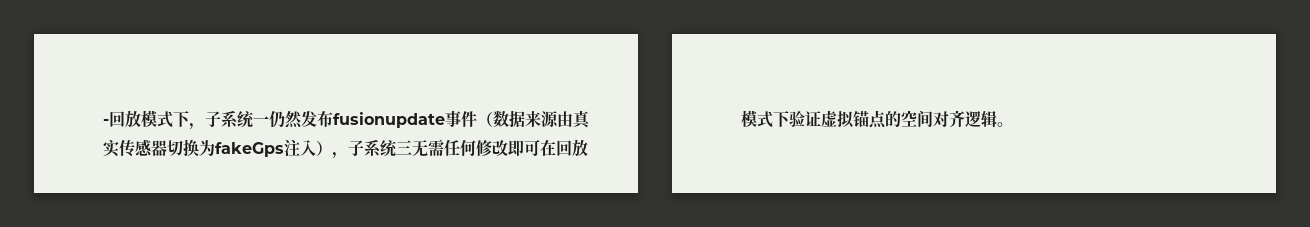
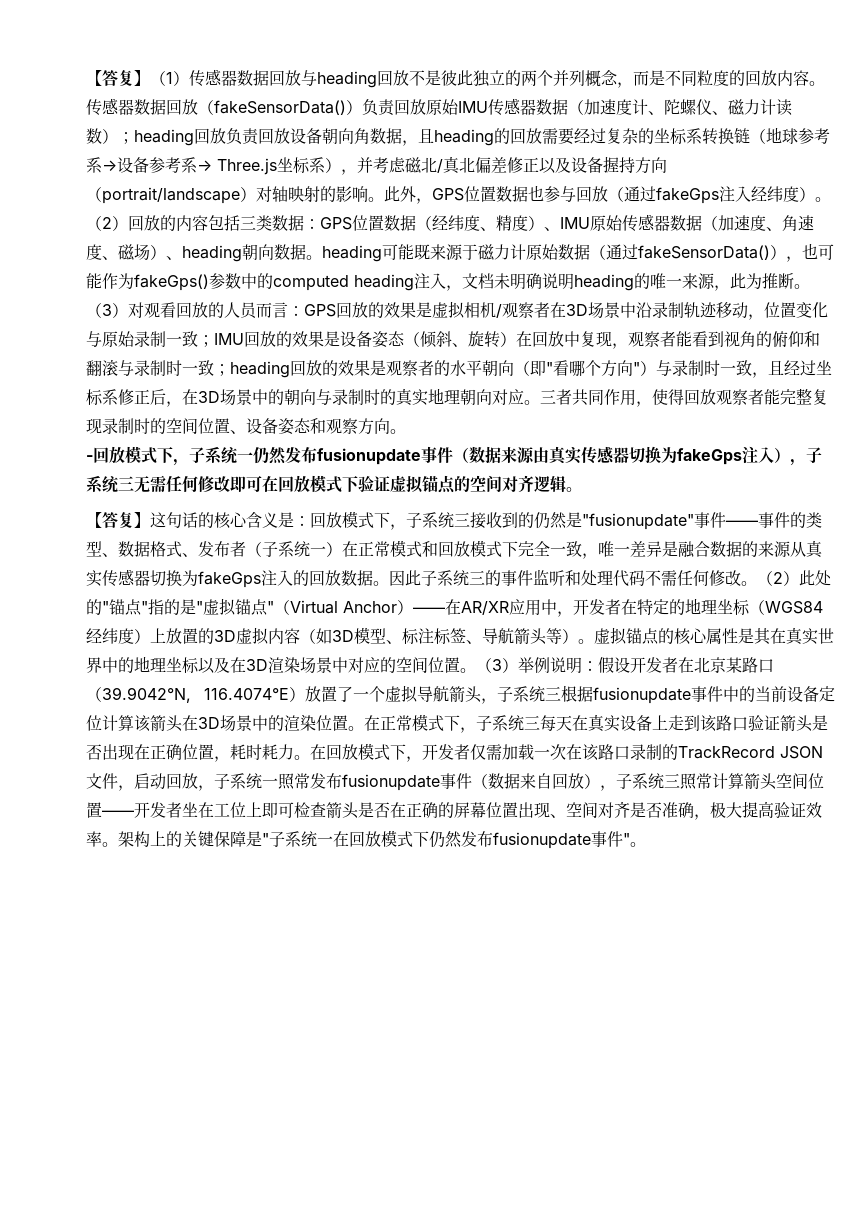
(103, 122) none -> [86,69,825,88] [86,98,792,116] [86,127,830,146] [86,156,667,175] [86,185,831,204] [86,214,814,232] [86,243,834,262] [86,273,810,291] [86,301,828,320] [86,331,820,349] [86,359,832,378] [86,388,828,407] [86,418,406,435] 【答复】（1）传感器数据回放与heading回放不是彼此独立的两个并列概念，而是不同粒度的回放内容。传感器数据回放（fakeSensorData()）负责回放原始IMU传感器数据（加速度计、陀螺仪、磁力计读数）；heading回放负责回放设备朝向角数据，且heading的回放需要经过复杂的坐标系转换链（地球参考系→设备参考系→ Three.js坐标系），并考虑磁北/真北偏差修正以及设备握持方向（portrait/landscape）对轴映射的影响。此外，GPS位置数据也参与回放（通过fakeGps注入经纬度）。（2）回放的内容包括三类数据：GPS位置数据（经纬度、精度）、IMU原始传感器数据（加速度、角速度、磁场）、heading朝向数据。heading可能既来源于磁力计原始数据（通过fakeSensorData()），也可能作为fakeGps()参数中的computed heading注入，文档未明确说明heading的唯一来源，此为推断。（3）对观看回放的人员而言：GPS回放的效果是虚拟相机/观察者在3D场景中沿录制轨迹移动，位置变化与原始录制一致；IMU回放的效果是设备姿态（倾斜、旋转）在回放中复现，观察者能看到视角的俯仰和翻滚与录制时一致；heading回放的效果是观察者的水平朝向（即"看哪个方向"）与录制时一致，且经过坐标系修正后，在3D场景中的朝向与录制时的真实地理朝向对应。三者共同作用，使得回放观察者能完整复现录制时的空间位置、设备姿态和观察方向。 //
(1013, 124) none -> [86,511,822,530] [86,540,823,559] [86,569,831,588] [86,598,823,617] [86,627,834,645] [86,656,774,674] [86,685,835,704] [86,714,828,733] [86,743,823,762] [86,773,824,791] [86,801,822,820] [86,830,646,849] // 【答复】这句话的核心含义是：回放模式下，子系统三接收到的仍然是"fusionupdate"事件——事件的类型、数据格式、发布者（子系统一）在正常模式和回放模式下完全一致，唯一差异是融合数据的来源从真实传感器切换为fakeGps注入的回放数据。因此子系统三的事件监听和处理代码不需任何修改。（2）此处的"锚点"指的是"虚拟锚点"（Virtual Anchor）——在AR/XR应用中，开发者在特定的地理坐标（WGS84经纬度）上放置的3D虚拟内容（如3D模型、标注标签、导航箭头等）。虚拟锚点的核心属性是其在真实世界中的地理坐标以及在3D渲染场景中对应的空间位置。（3）举例说明：假设开发者在北京某路口（39.9042°N, 116.4074°E）放置了一个虚拟导航箭头，子系统三根据fusionupdate事件中的当前设备定位计算该箭头在3D场景中的渲染位置。在正常模式下，子系统三每天在真实设备上走到该路口验证箭头是否出现在正确位置，耗时耗力。在回放模式下，开发者仅需加载一次在该路口录制的TrackRecord JSON文件，启动回放，子系统一照常发布fusionupdate事件（数据来自回放），子系统三照常计算箭头空间位置——开发者坐在工位上即可检查箭头是否在正确的屏幕位置出现、空间对齐是否准确，极大提高验证效率。架构上的关键保障是"子系统一在回放模式下仍然发布fusionupdate事件"。

